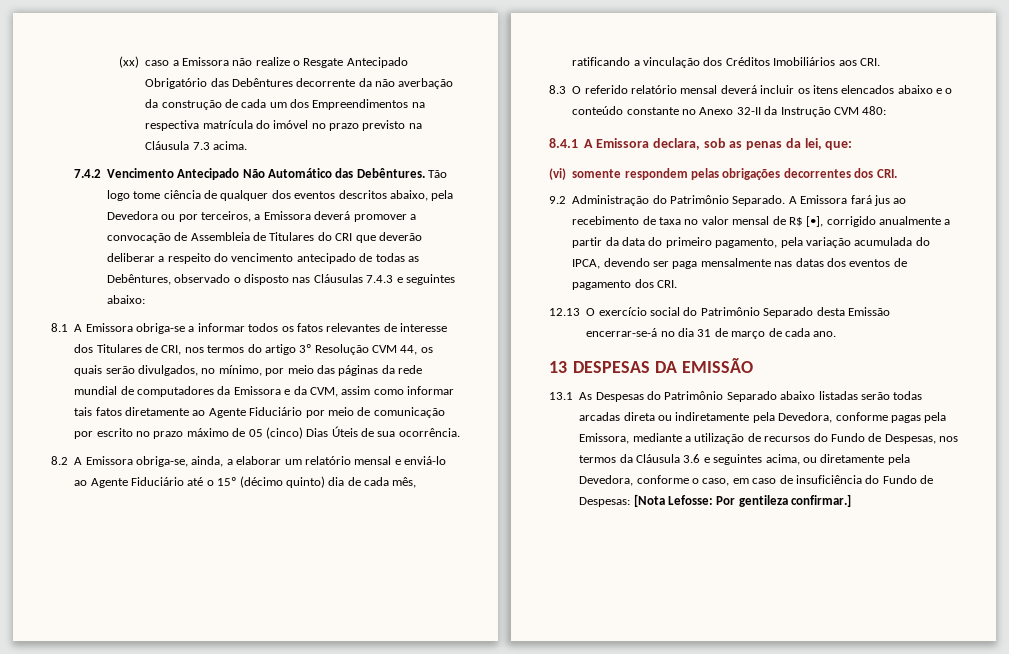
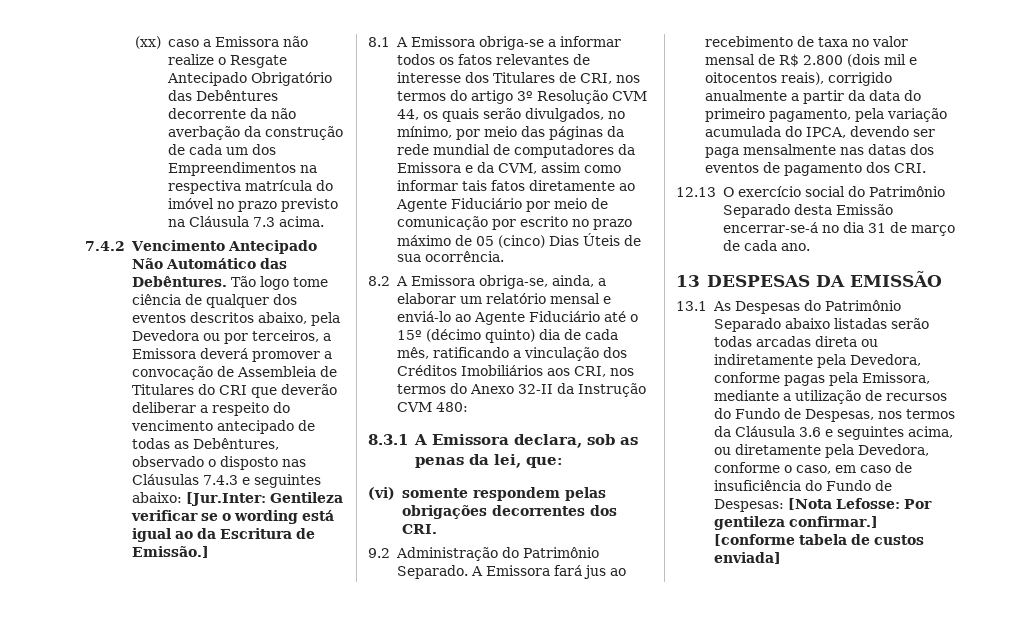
(145, 299) none -> [185,492,343,506] [130,510,334,524] [131,528,315,542] [131,546,209,558] [Jur.Inter: Gentileza verificar se o wording está igual ao da Escritura de Emissão.]
[859,58,880,66] [549,85,953,94] [572,106,696,115] CRI. // 8.3 O referido relatório mensal deverá incluir os itens elencados abaixo e o conteúdo constante no -> [573,366,634,377] [396,383,467,394] CRI, nos termos do
[549,138,578,148] 8.4.1 -> [368,434,408,445] 8.3.1
[806,216,824,227] [•], -> [802,54,917,67] [704,72,824,85] 2.800 (dois mil e oitocentos reais),
(852, 500) none -> [713,534,924,546] [713,552,781,564] [conforme tabela de custos enviada]

